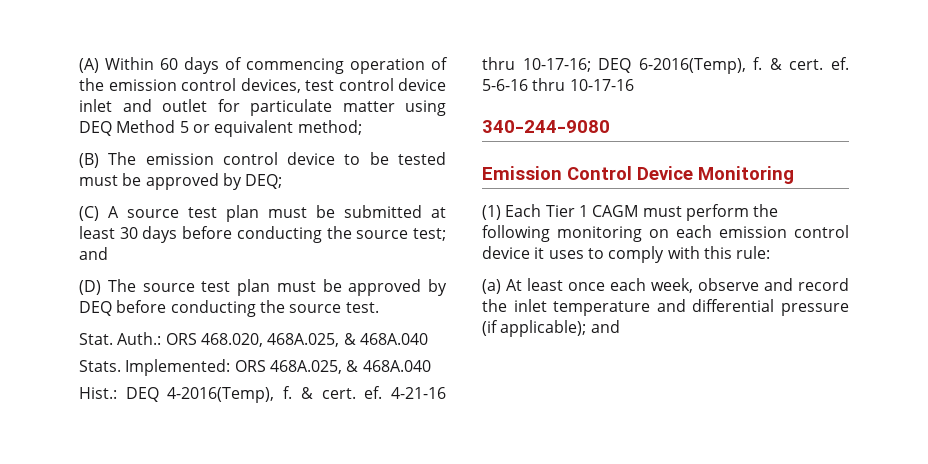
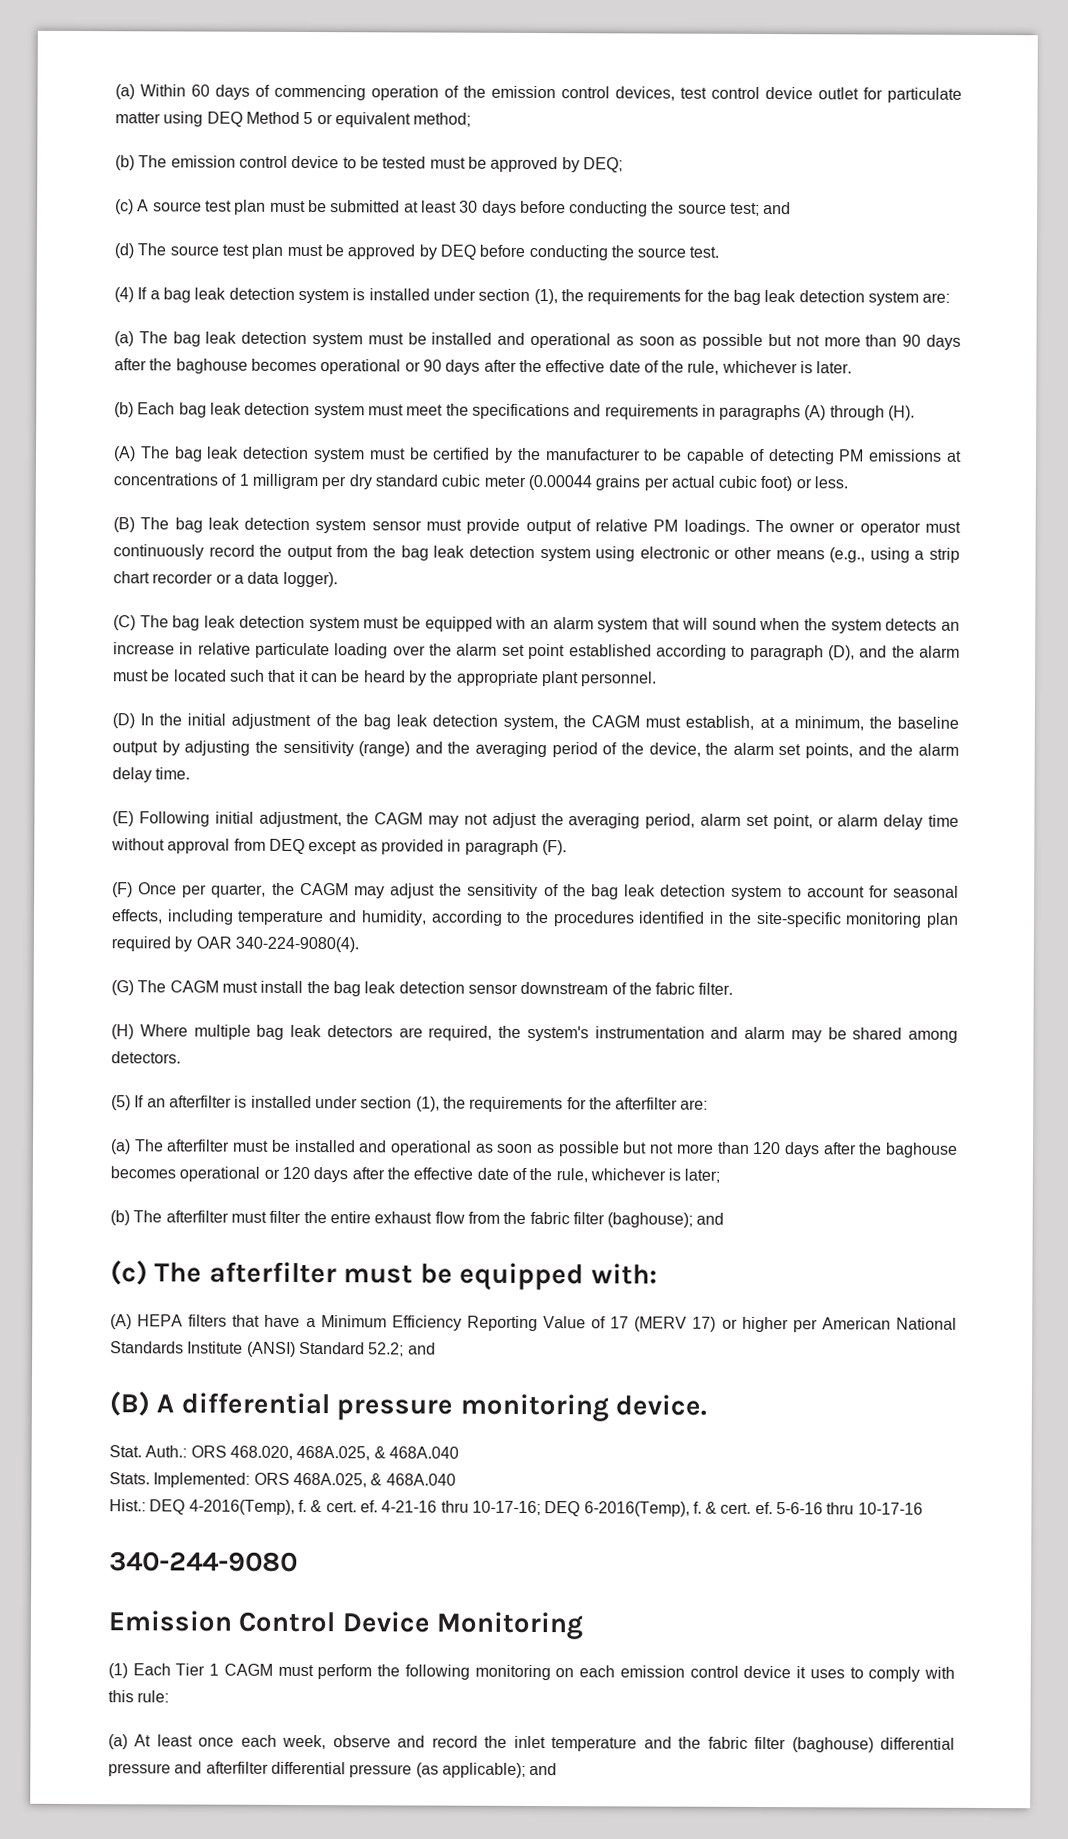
[79,58,99,73] (A) -> [115,84,135,100] (a)
[79,99,152,112] inlet and -> (813, 93) none
[79,153,99,168] (B) -> [115,155,135,171] (b)
[79,206,99,221] (C) -> [115,199,134,215] (c)
[79,280,101,295] (D) -> [114,243,134,259] (d)
(379, 307) none -> [114,287,951,306] [114,331,961,350] [114,358,853,375] [114,402,916,421] [113,446,962,465] [113,473,849,492] [113,517,962,536] [113,544,960,563] [113,571,338,588] [113,615,961,634] [113,642,961,661] [113,669,658,687] [112,713,960,731] [112,740,960,759] [112,767,191,783] [112,811,960,830] [111,838,567,856] [112,882,959,901] [111,909,959,928] [111,936,359,953] [111,980,734,997] [111,1024,958,1043] [111,1051,181,1064] [111,1095,709,1113] [110,1139,959,1158] [110,1166,721,1183] [110,1210,725,1228] [110,1260,657,1291] [110,1314,957,1333] [110,1341,436,1357] [109,1391,708,1422] // (4) If a bag leak detection system is installed under section (1), the requirements for the bag leak detection system are: // (a) The bag leak detection system must be installed and operational as soon as possible but not more than 90 days after the baghouse becomes operational or 90 days after the effective date of the rule, whichever is later. // (b) Each bag leak detection system must meet the specifications and requirements in paragraphs (A) through (H). // (A) The bag leak detection system must be certified by the manufacturer to be capable of detecting PM emissions at concentrations of 1 milligram per dry standard cubic meter (0.00044 grains per actual cubic foot) or less. // (B) The bag leak detection system sensor must provide output of relative PM loadings. The owner or operator must continuously record the output from the bag leak detection system using electronic or other means (e.g., using a strip chart recorder or a data logger). // (C) The bag leak detection system must be equipped with an alarm system that will sound when the system detects an increase in relative particulate loading over the alarm set point established according to paragraph (D), and the alarm must be located such that it can be heard by the appropriate plant personnel. // (D) In the initial adjustment of the bag leak detection system, the CAGM must establish, at a minimum, the baseline output by adjusting the sensitivity (range) and the averaging period of the device, the alarm set points, and the alarm delay time. // (E) Following initial adjustment, the CAGM may not adjust the averaging period, alarm set point, or alarm delay time without approval from DEQ except as provided in paragraph (F). // (F) Once per quarter, the CAGM may adjust the sensitivity of the bag leak detection system to account for seasonal effects, including temperature and humidity, according to the procedures identified in the site-specific monitoring plan required by OAR 340-224-9080(4). // (G) The CAGM must install the bag leak detection sensor downstream of the fabric filter. // (H) Where multiple bag leak detectors are required, the system's instrumentation and alarm may be shared among detectors. // (5) If an afterfilter is installed under section (1), the requirements for the afterfilter are: // (a) The afterfilter must be installed and operational as soon as possible but not more than 120 days after the baghouse becomes operational or 120 days after the effective date of the rule, whichever is later; // (b) The afterfilter must filter the entire exhaust flow from the fabric filter (baghouse); and // (c) The afterfilter must be equipped with: // (A) HEPA filters that have a Minimum Efficiency Reporting Value of 17 (MERV 17) or higher per American National Standards Institute (ANSI) Standard 52.2; and // (B) A differential pressure monitoring device.
[692,299,849,316] [482,320,498,336] differential pressure (if -> [678,1736,956,1753] [108,1761,439,1778] the fabric filter (baghouse) differential pressure and afterfilter differential pressure (as

